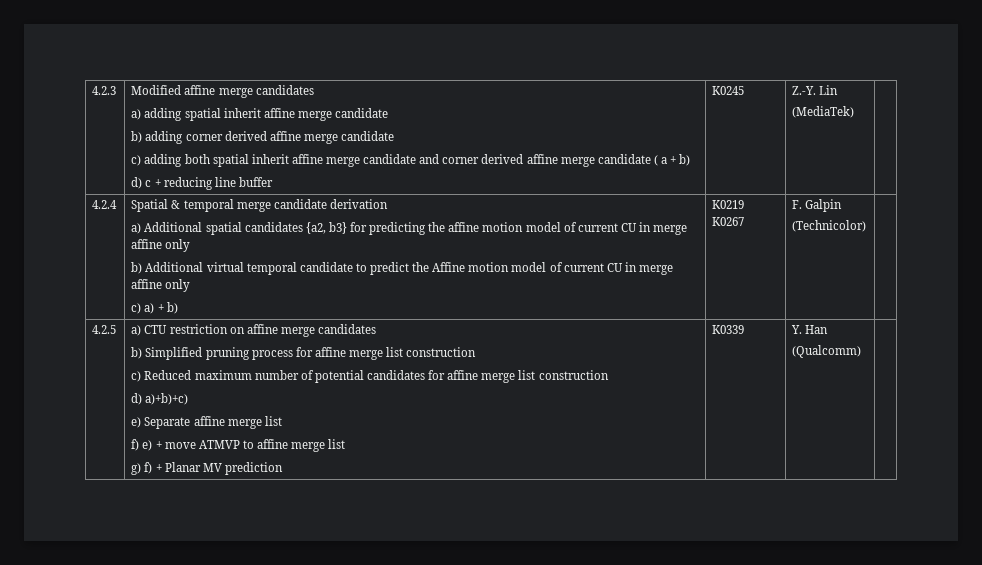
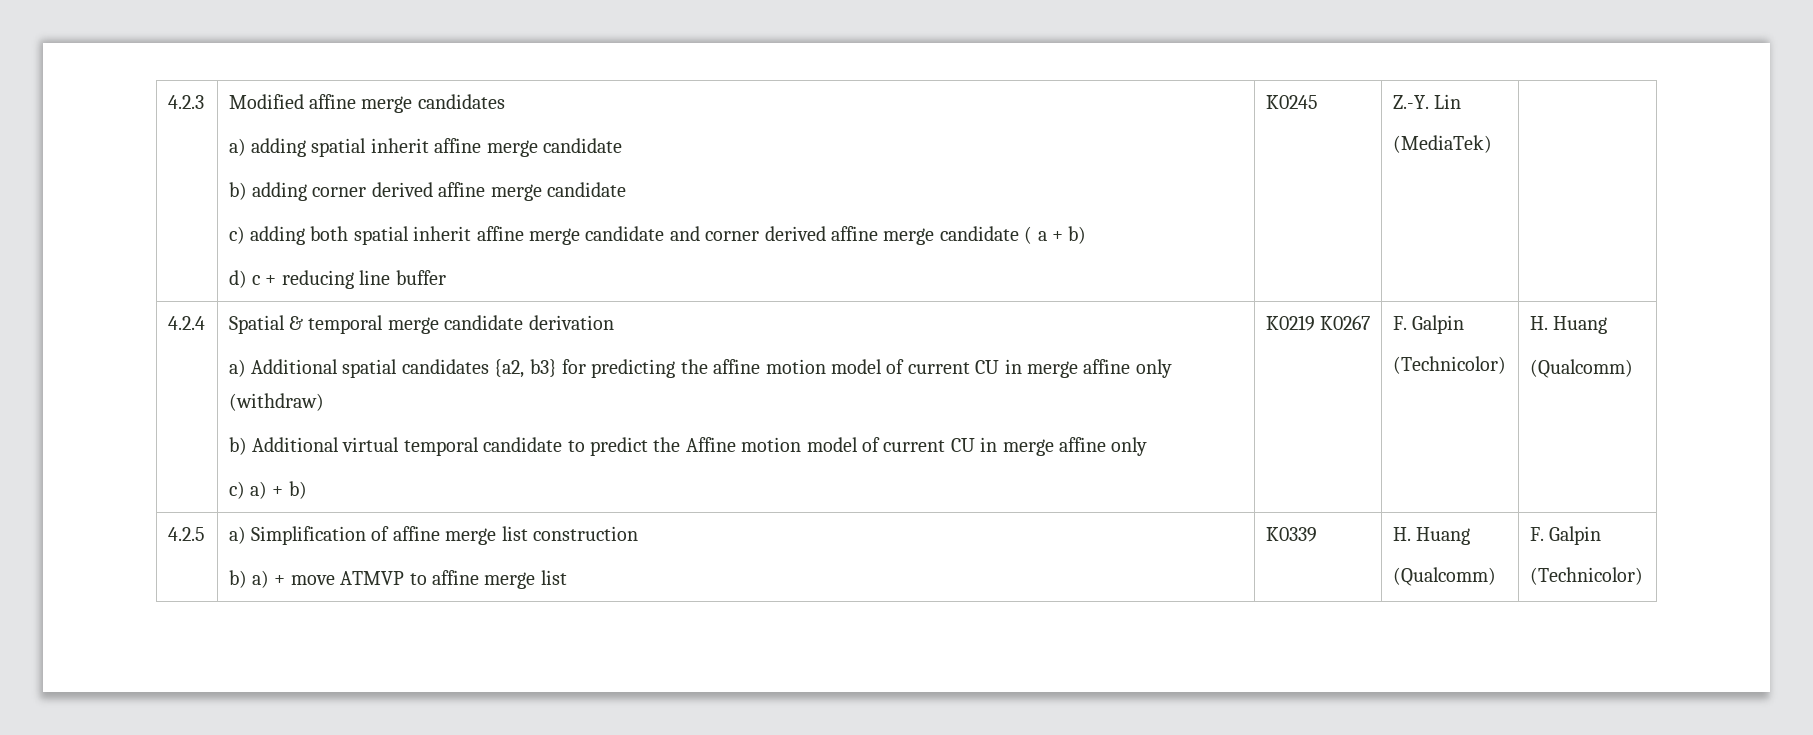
(191, 245) none -> [228,393,324,411] (withdraw)
(867, 226) none -> [1529,316,1608,334] [1529,359,1633,378] H. Huang // (Qualcomm)
[144,324,376,337] [131,347,477,360] [131,370,609,383] [131,393,189,405] [131,416,282,429] [131,439,153,451] CTU restriction on affine merge candidates // b) Simplified pruning process for affine merge list construction // c) Reduced maximum number of potential candidates for affine merge list construction // d) a)+b)+c) // e) Separate affine merge list // f) e) -> [251,526,639,545] [228,570,270,588] Simplification of affine merge list construction // b) a)
[131,462,283,475] // g) f) + Planar MV prediction -> (567, 577) none
[791,325,829,334] Y. Han -> [1392,527,1471,545] H. Huang
(862, 351) none -> [1529,526,1602,545] [1529,567,1643,585] F. Galpin // (Technicolor)

